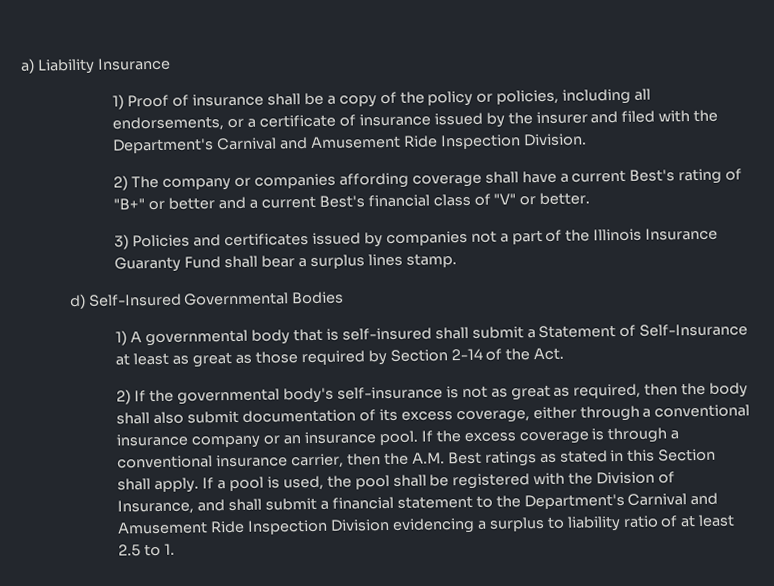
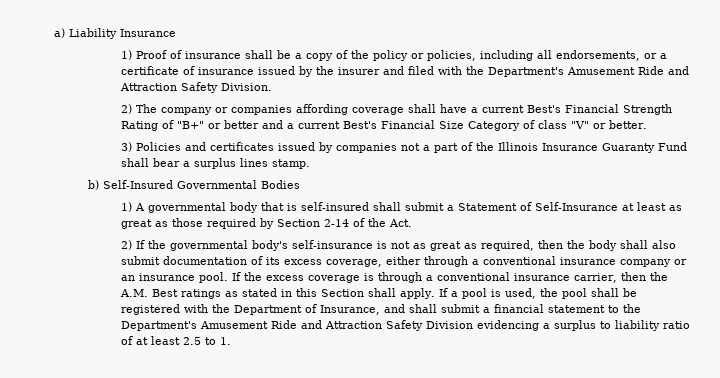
[216,134,521,151] Carnival and Amusement Ride Inspection -> [567,66,690,75] [120,82,219,93] Amusement Ride and Attraction Safety
[678,168,723,185] rating -> [565,104,673,115] [121,121,159,131] Financial Strength Rating
[367,193,491,208] financial class of -> [381,120,568,131] Financial Size Category of class
[68,293,86,310] d) -> [87,180,99,190] b)
[596,471,656,485] Division -> [234,305,303,315] Department
[627,492,719,506] [117,519,329,535] Carnival and Amusement Ride Inspection -> [200,320,424,331] Amusement Ride and Attraction Safety

